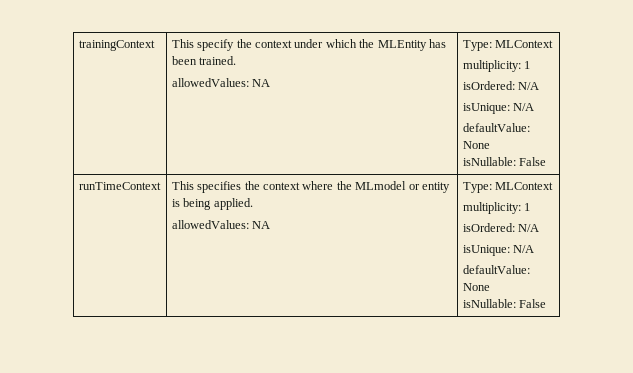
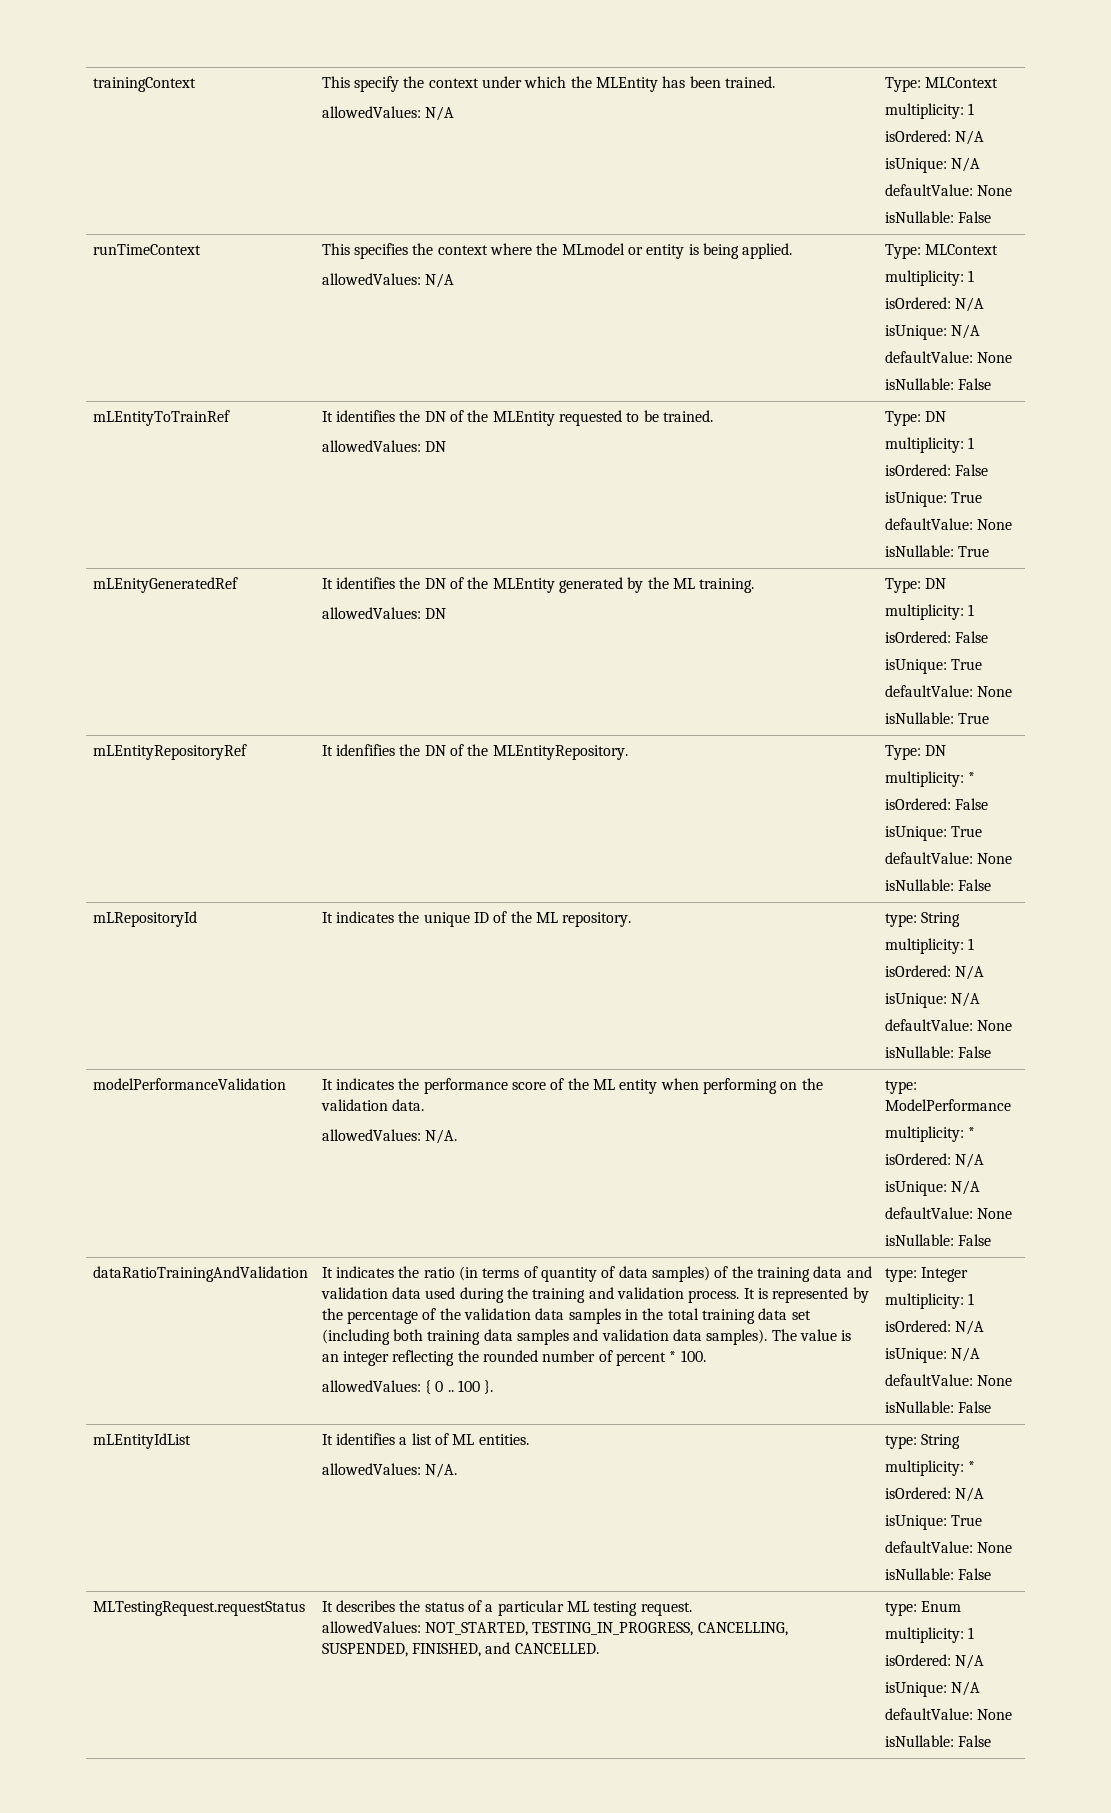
[252,79,271,87] NA -> [425,106,455,121] N/A
[252,221,271,229] NA -> [425,273,455,288] N/A
(547, 303) none -> [92,410,230,426] [321,410,714,426] [321,440,447,452] [884,411,947,426] [884,437,975,453] [884,464,989,476] [884,492,983,507] [884,518,1013,530] [884,545,990,557] [92,577,238,593] [321,577,755,593] [321,607,447,619] [884,578,947,593] [884,604,975,620] [884,631,989,643] [884,659,983,674] [884,685,1013,697] [884,712,990,724] [92,744,247,760] [321,744,628,760] [884,745,947,760] [884,771,976,787] [884,798,989,810] [884,826,983,841] [884,852,1013,864] [884,879,992,891] [92,911,197,927] [321,911,632,927] [884,912,961,927] [884,938,975,954] [884,965,985,980] [884,992,981,1008] [884,1019,1013,1031] [884,1046,992,1058] [92,1078,286,1090] [321,1078,823,1094] [320,1099,425,1111] [321,1129,458,1144] [884,1080,917,1094] [884,1099,1011,1111] [884,1126,976,1142] [884,1153,985,1168] [884,1180,981,1196] [884,1207,1013,1219] [884,1234,992,1246] [92,1266,308,1282] [321,1266,872,1282] [320,1287,869,1303] [321,1308,811,1324] [321,1329,852,1345] [321,1350,706,1366] [321,1380,494,1394] [884,1267,969,1282] [884,1293,975,1309] [884,1320,985,1335] [884,1347,981,1363] [884,1374,1013,1386] [884,1401,992,1413] [92,1433,191,1449] [321,1433,529,1445] [321,1463,458,1478] [884,1434,961,1449] [884,1460,976,1476] [884,1487,985,1502] [884,1515,983,1530] [884,1541,1013,1553] [884,1568,992,1580] [92,1601,305,1616] [321,1600,692,1616] [321,1621,788,1636] [321,1642,599,1657] [884,1601,962,1616] [884,1627,975,1643] [884,1654,985,1669] [884,1681,981,1697] [884,1708,1013,1720] [884,1735,992,1747] // mLEntityToTrainRef | It identifies the DN of the MLEntity requested to be trained. // allowedValues: DN | Type: DN // multiplicity: 1 // isOrdered: False // isUnique: True // defaultValue: None // isNullable: True // mLEnityGeneratedRef | It identifies the DN of the MLEntity generated by the ML training. // allowedValues: DN | Type: DN // multiplicity: 1 // isOrdered: False // isUnique: True // defaultValue: None // isNullable: True // mLEntityRepositoryRef | It idenfifies the DN of the MLEntityRepository. | Type: DN // multiplicity: * // isOrdered: False // isUnique: True // defaultValue: None // isNullable: False // mLRepositoryId | It indicates the unique ID of the ML repository. | type: String // multiplicity: 1 // isOrdered: N/A // isUnique: N/A // defaultValue: None // isNullable: False // modelPerformanceValidation | It indicates the performance score of the ML entity when performing on the validation data. // allowedValues: N/A. | type: ModelPerformance // multiplicity: * // isOrdered: N/A // isUnique: N/A // defaultValue: None // isNullable: False // dataRatioTrainingAndValidation | It indicates the ratio (in terms of quantity of data samples) of the training data and validation data used during the training and validation process. It is represented by the percentage of the validation data samples in the total training data set (including both training data samples and validation data samples). The value is an integer reflecting the rounded number of percent * 100. // allowedValues: { 0 .. 100 }. | type: Integer // multiplicity: 1 // isOrdered: N/A // isUnique: N/A // defaultValue: None // isNullable: False // mLEntityIdList | It identifies a list of ML entities. // allowedValues: N/A. | type: String // multiplicity: * // isOrdered: N/A // isUnique: True // defaultValue: None // isNullable: False // MLTestingRequest.requestStatus | It describes the status of a particular ML testing request. // allowedValues: NOT_STARTED, TESTING_IN_PROGRESS, CANCELLING, SUSPENDED, FINISHED, and CANCELLED. | type: Enum // multiplicity: 1 // isOrdered: N/A // isUnique: N/A // defaultValue: None // isNullable: False

